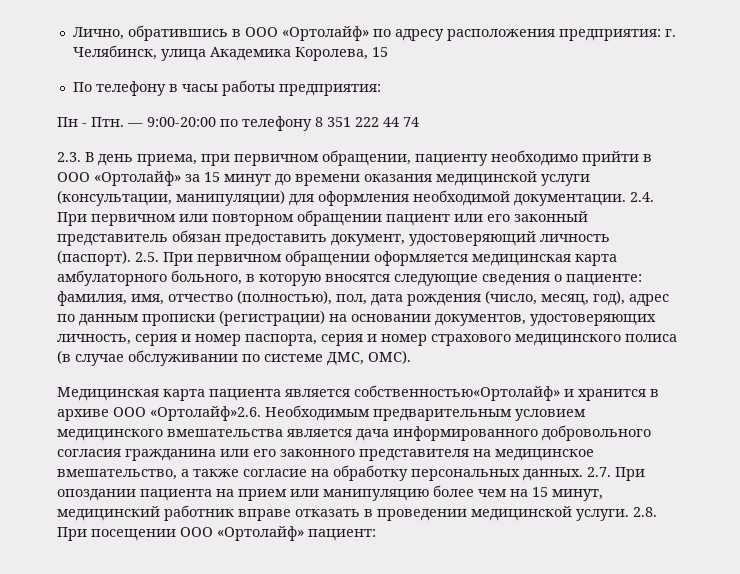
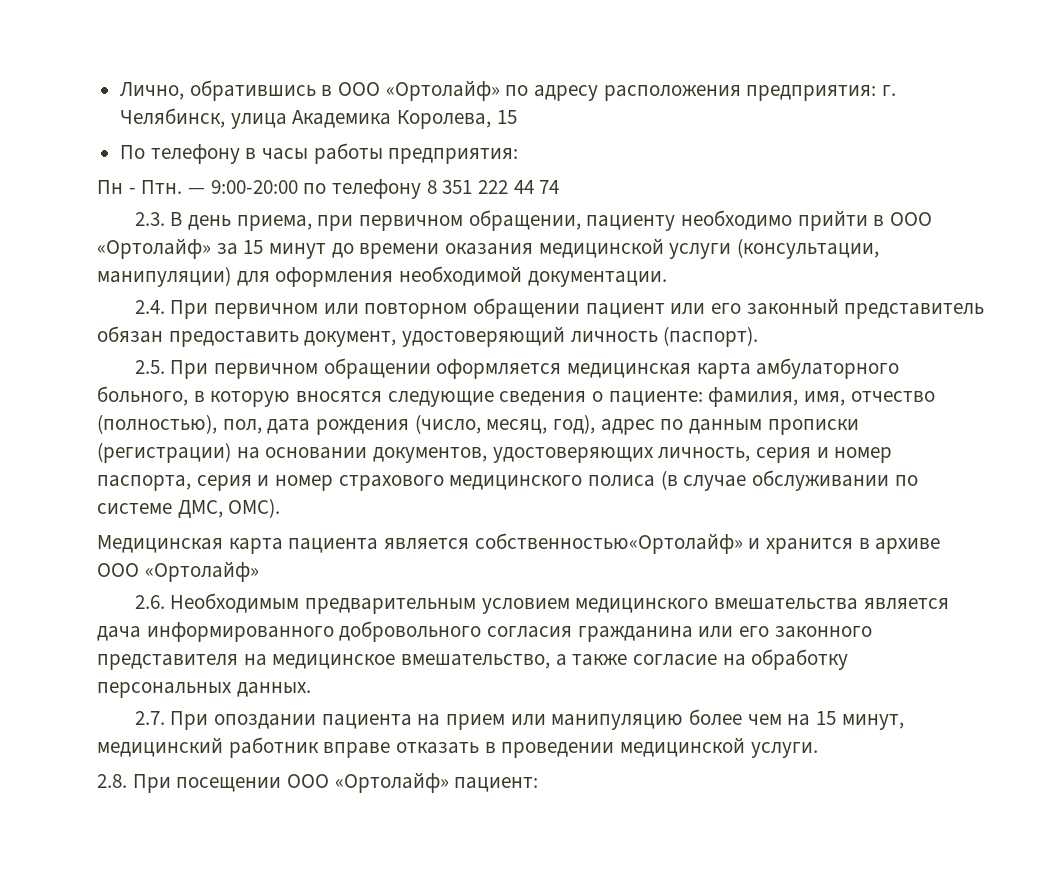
(626, 200) none -> (667, 279) //
(131, 258) none -> (759, 336) //
[150,406,261,421] «Ортолайф»2.6. -> [144,561,259,582] [134,595,165,609] «Ортолайф» // 2.6.
(583, 475) none -> (311, 689) //
(629, 515) none -> (818, 750) //

